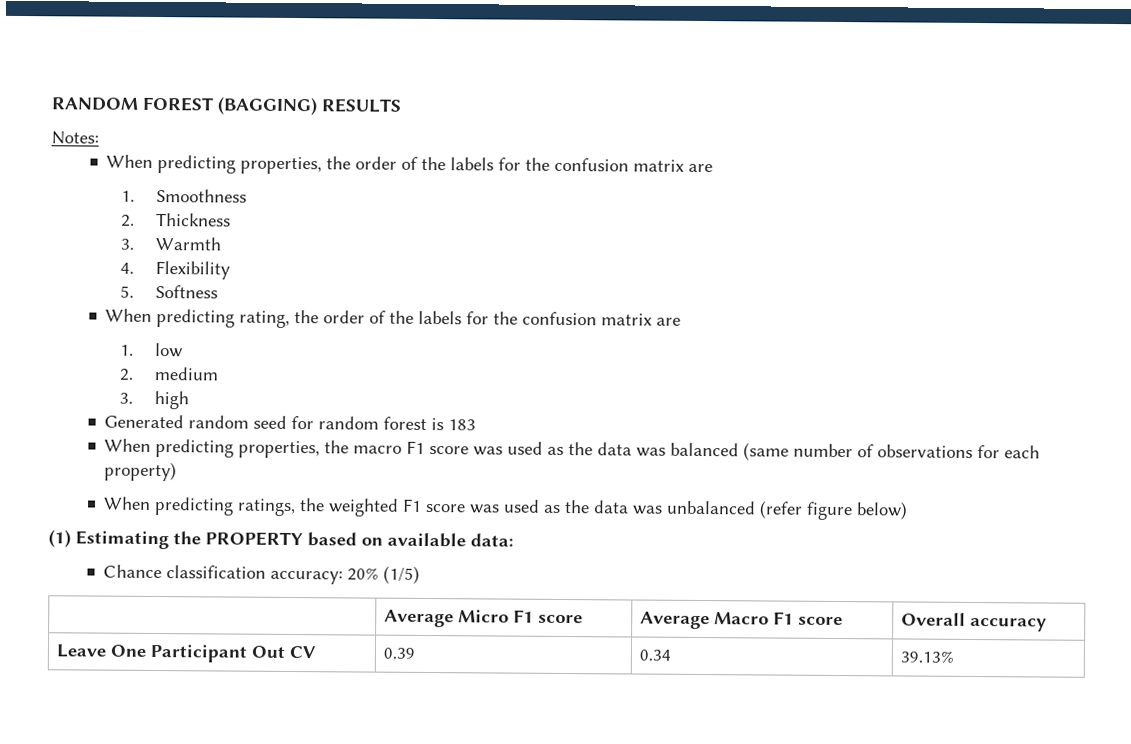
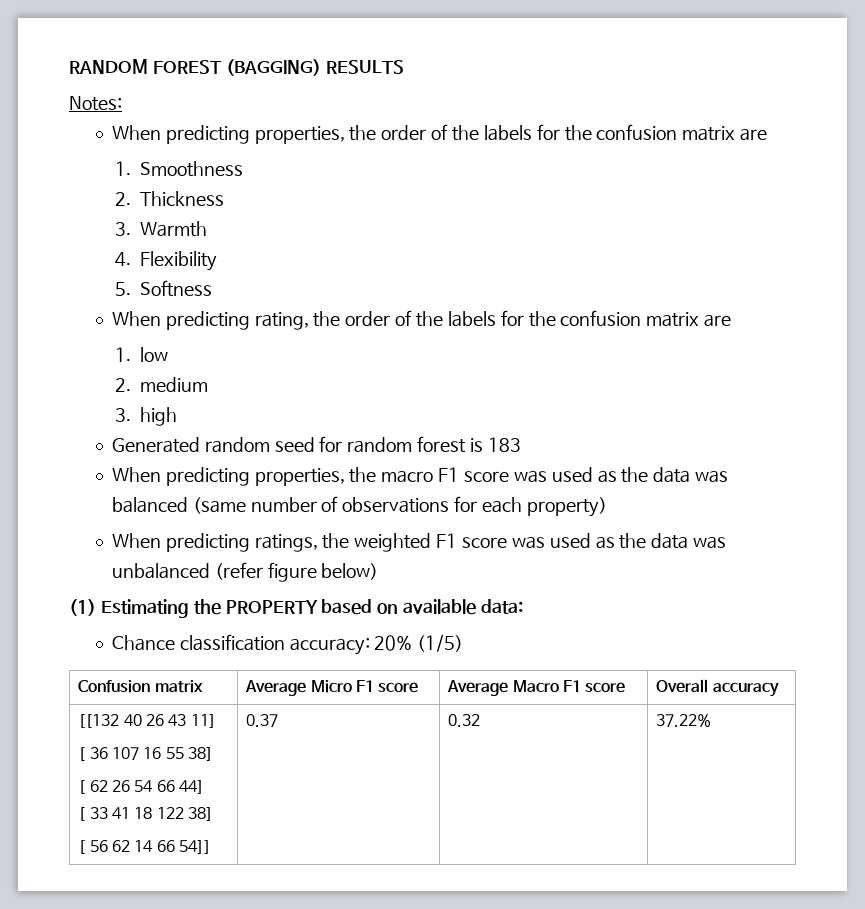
(421, 574) none -> [78,680,203,693] Confusion matrix
[56,643,317,663] [383,647,416,659] [639,649,672,661] [900,650,955,663] Leave One Participant Out CV | 0.39 | 0.34 | 39.13% -> [78,714,216,728] [78,747,214,761] [78,780,205,794] [78,807,214,821] [78,840,212,854] [246,714,279,727] [448,714,481,727] [656,714,712,727] [[132 40 26 43 11] // [ 36 107 16 55 38] // [ 62 26 54 66 44] // [ 33 41 18 122 38] // [ 56 62 14 66 54]] | 0.37 | 0.32 | 37.22%

